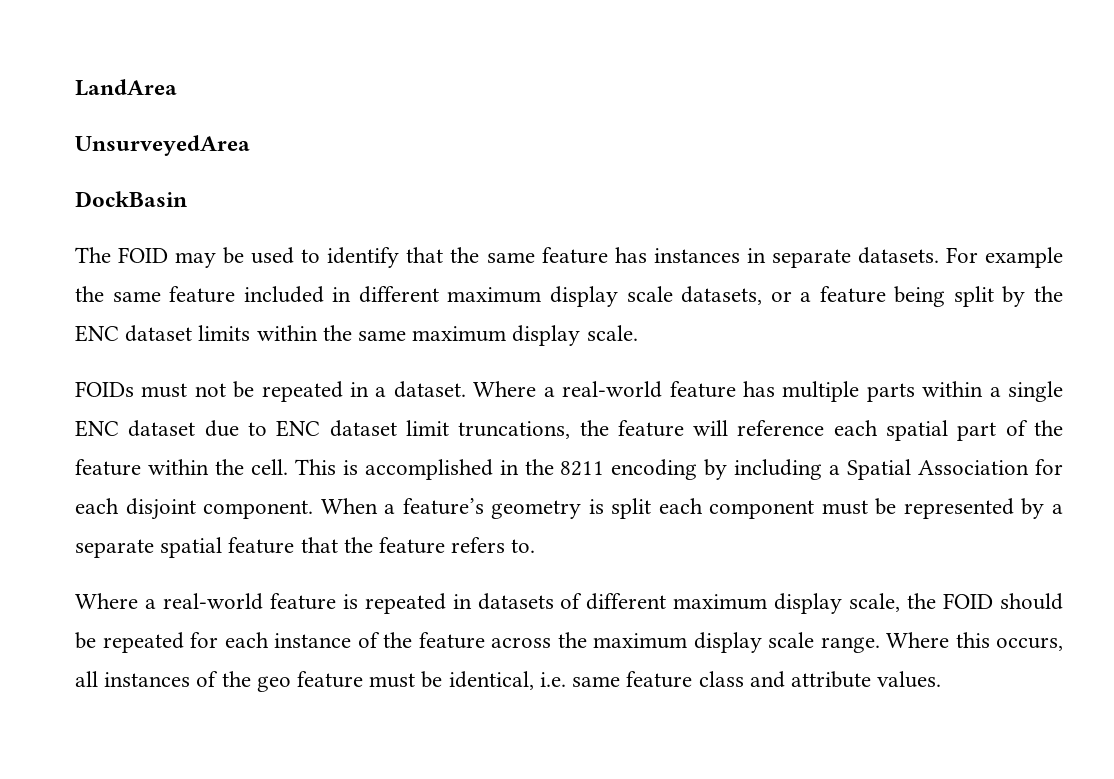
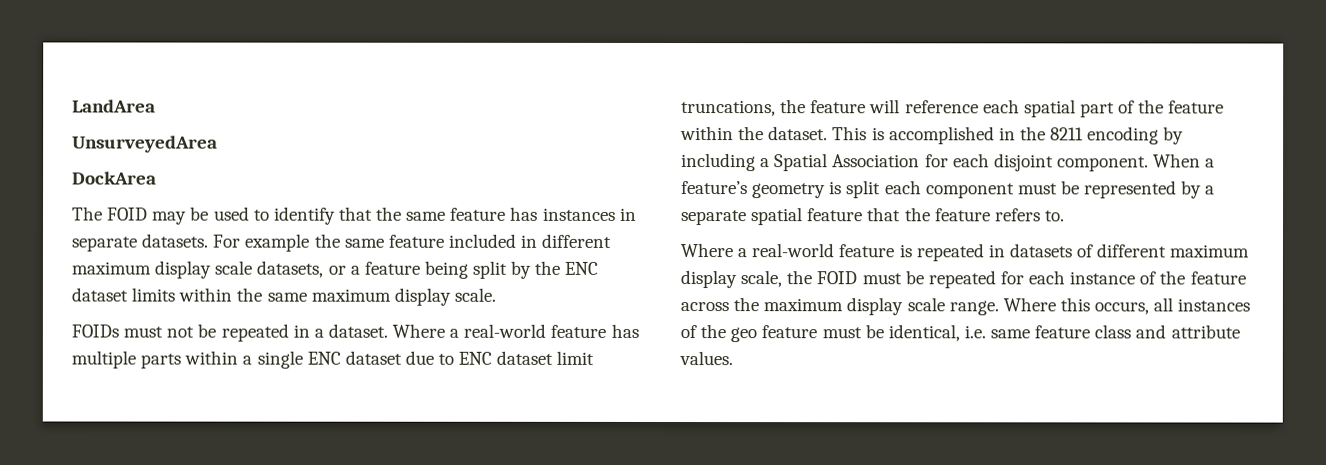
[75,191,187,207] DockBasin -> [72,171,157,185] DockArea
[250,459,288,475] cell. -> [768,126,829,141] dataset.
[999,593,1063,610] should -> [861,273,902,285] must

